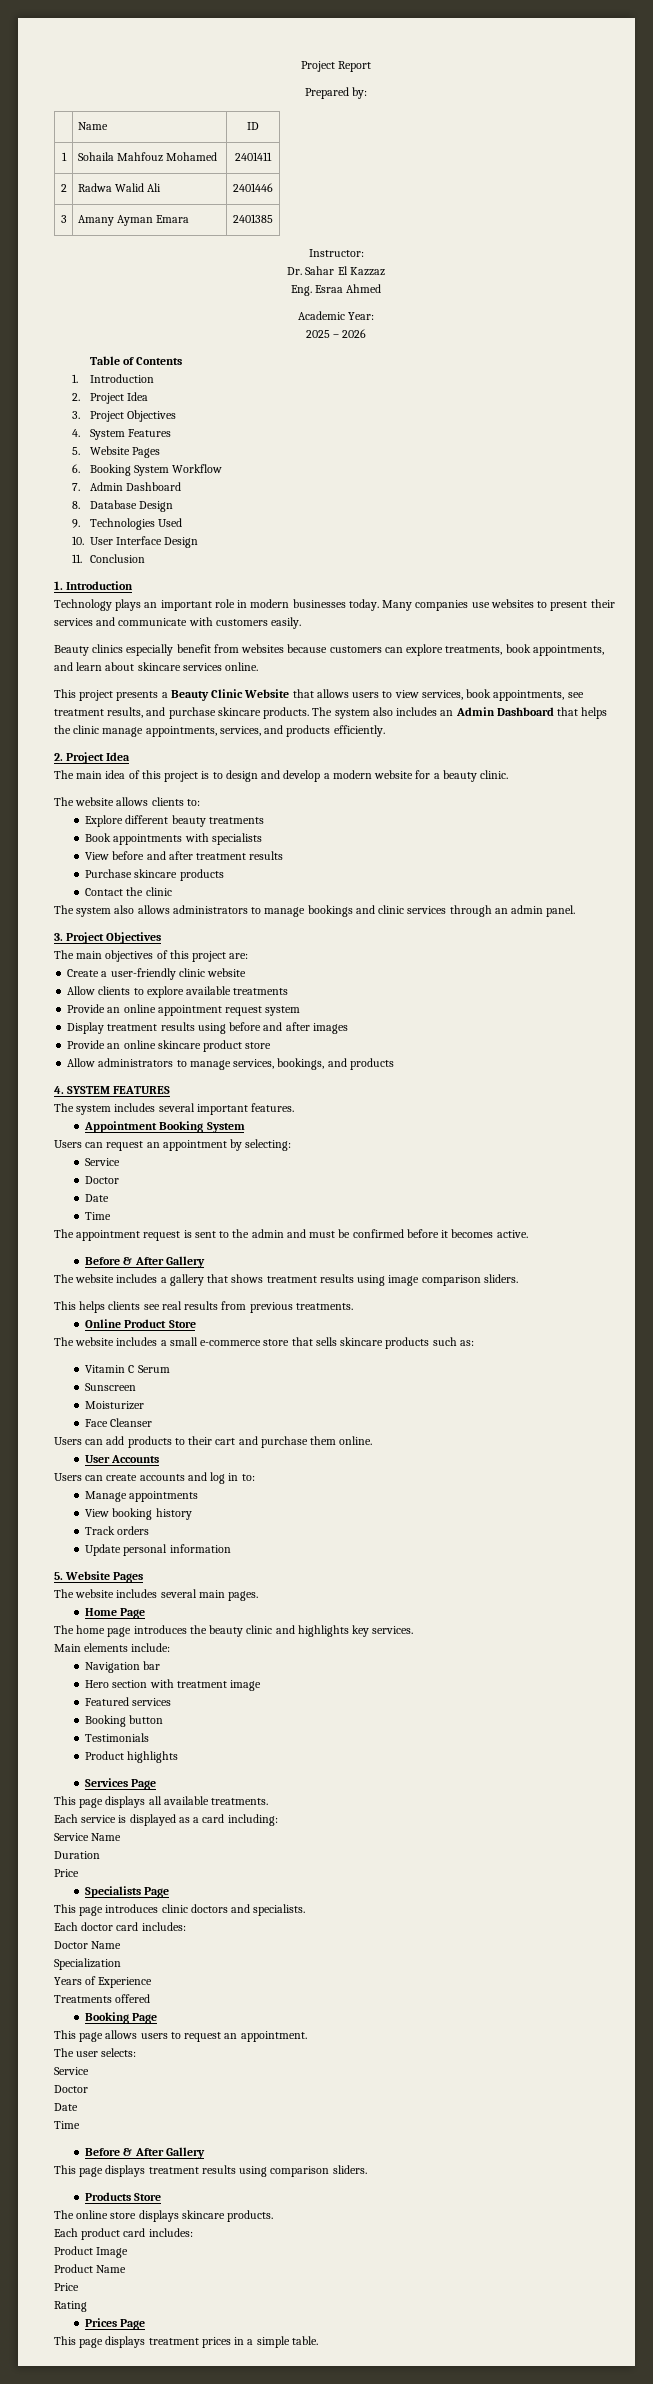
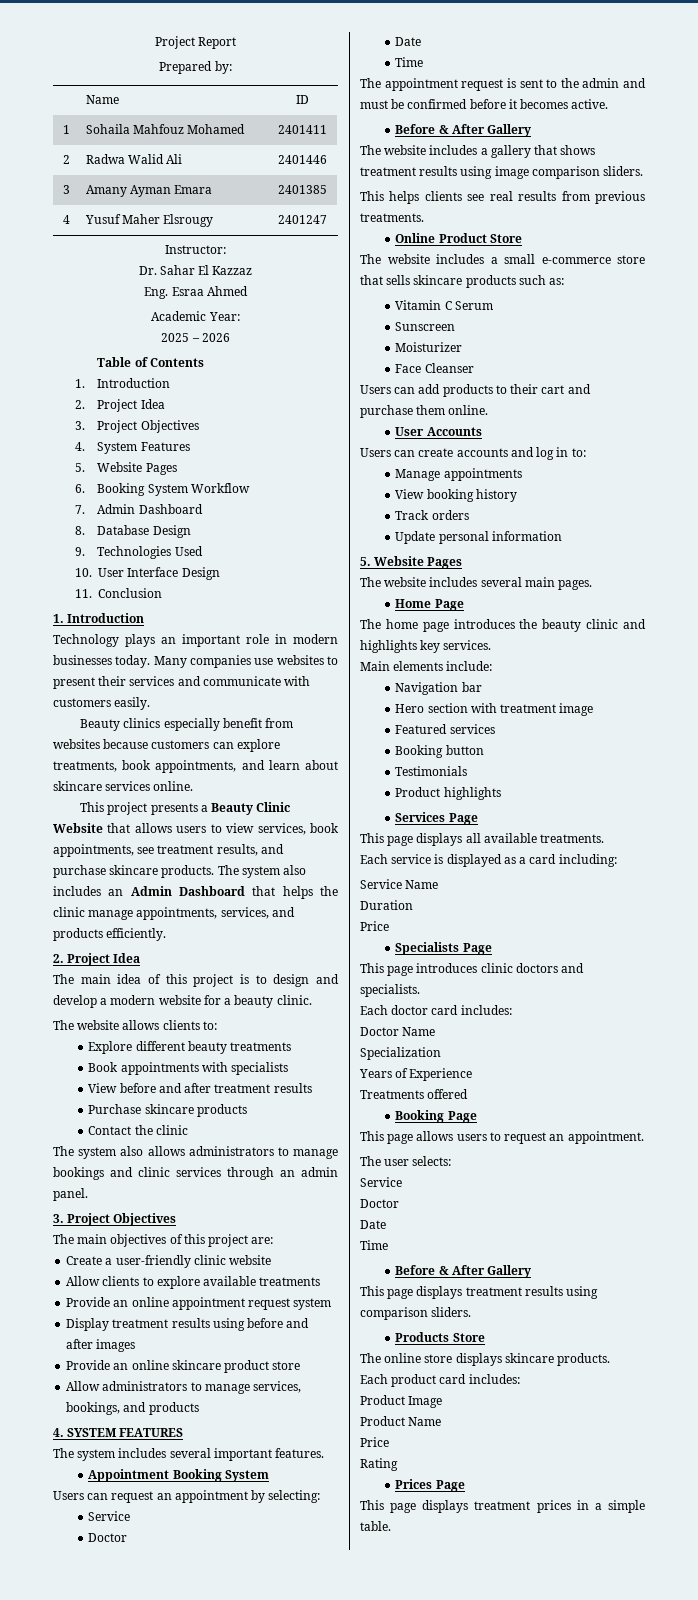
(273, 218) none -> [62,215,70,224] [84,214,214,227] [277,215,327,224] // 4 | Yusuf Maher Elsrougy | 2401247

